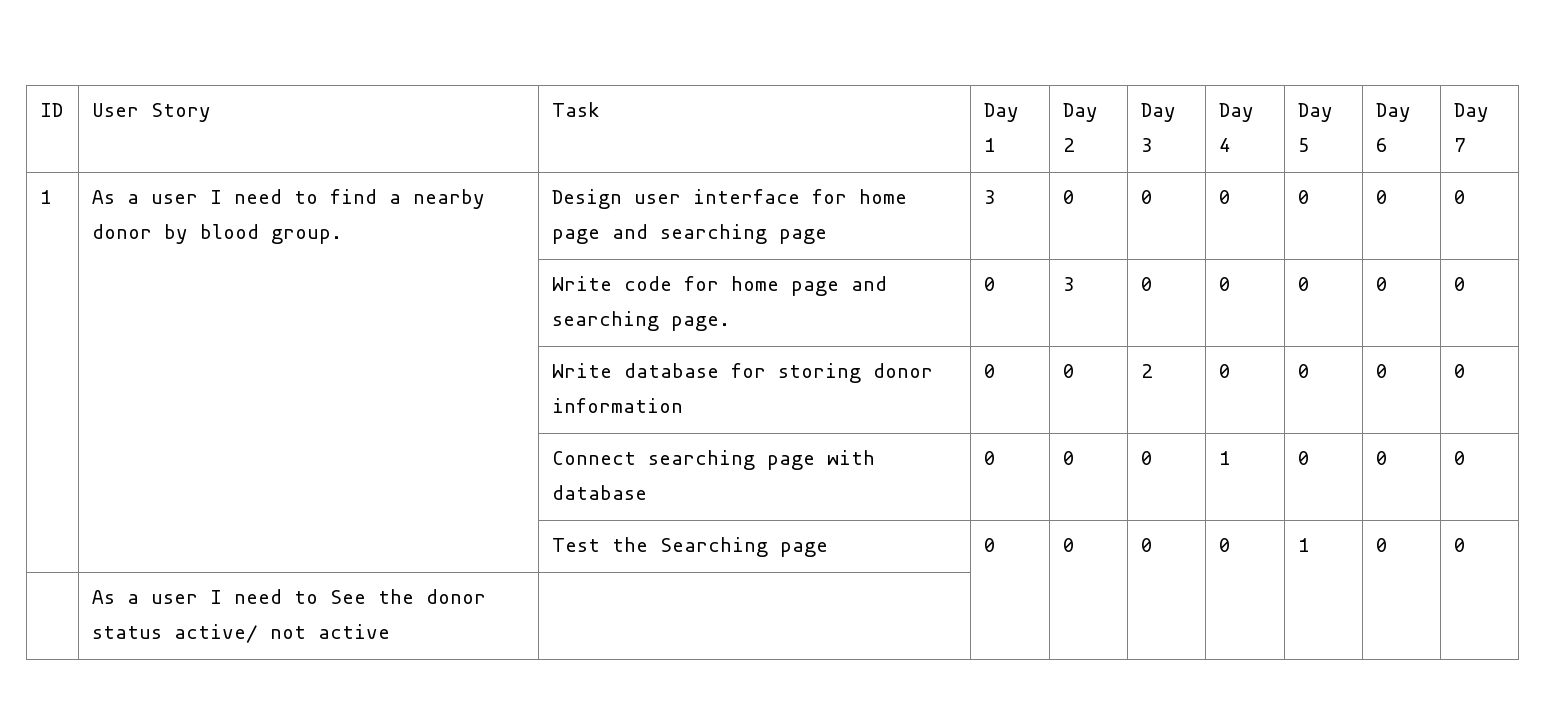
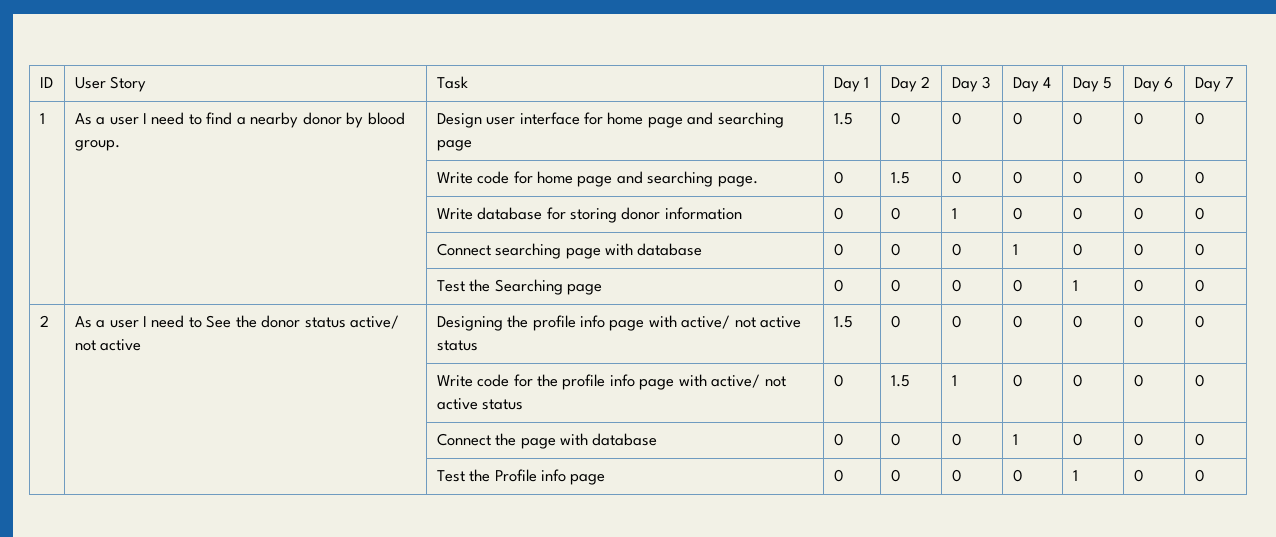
[984,190,997,204] 3 -> [833,113,853,125] 1.5
[1063,277,1076,291] 3 -> [890,172,910,184] 1.5
[1141,364,1154,378] 2 -> [951,208,957,219] 1
(1467, 545) none -> [39,315,49,327] 2
(391, 631) | | | | | | | -> [436,315,802,331] [436,340,478,351] [833,316,853,328] [890,315,901,328] [951,315,962,328] [1012,315,1023,328] [1072,315,1083,328] [1133,315,1144,328] [1194,315,1205,328] [436,374,786,390] [436,398,524,410] [833,374,844,387] [890,375,910,387] [951,375,957,386] [1012,374,1023,387] [1072,374,1083,387] [1133,374,1144,387] [1194,374,1205,387] [436,433,658,449] [833,433,844,446] [890,433,901,446] [951,433,962,446] [1012,434,1018,445] [1072,433,1083,446] [1133,433,1144,446] [1194,433,1205,446] [436,469,606,485] [833,469,844,482] [890,469,901,482] [951,469,962,482] [1012,469,1023,482] [1072,470,1078,481] [1133,469,1144,482] [1194,469,1205,482] Designing the profile info page with active/ not active status | 1.5 | 0 | 0 | 0 | 0 | 0 | 0 // | | Write code for the profile info page with active/ not active status | 0 | 1.5 | 1 | 0 | 0 | 0 | 0 // | | Connect the page with database | 0 | 0 | 0 | 1 | 0 | 0 | 0 // | | Test the Profile info page | 0 | 0 | 0 | 0 | 1 | 0 | 0

